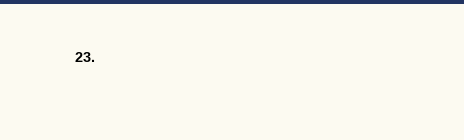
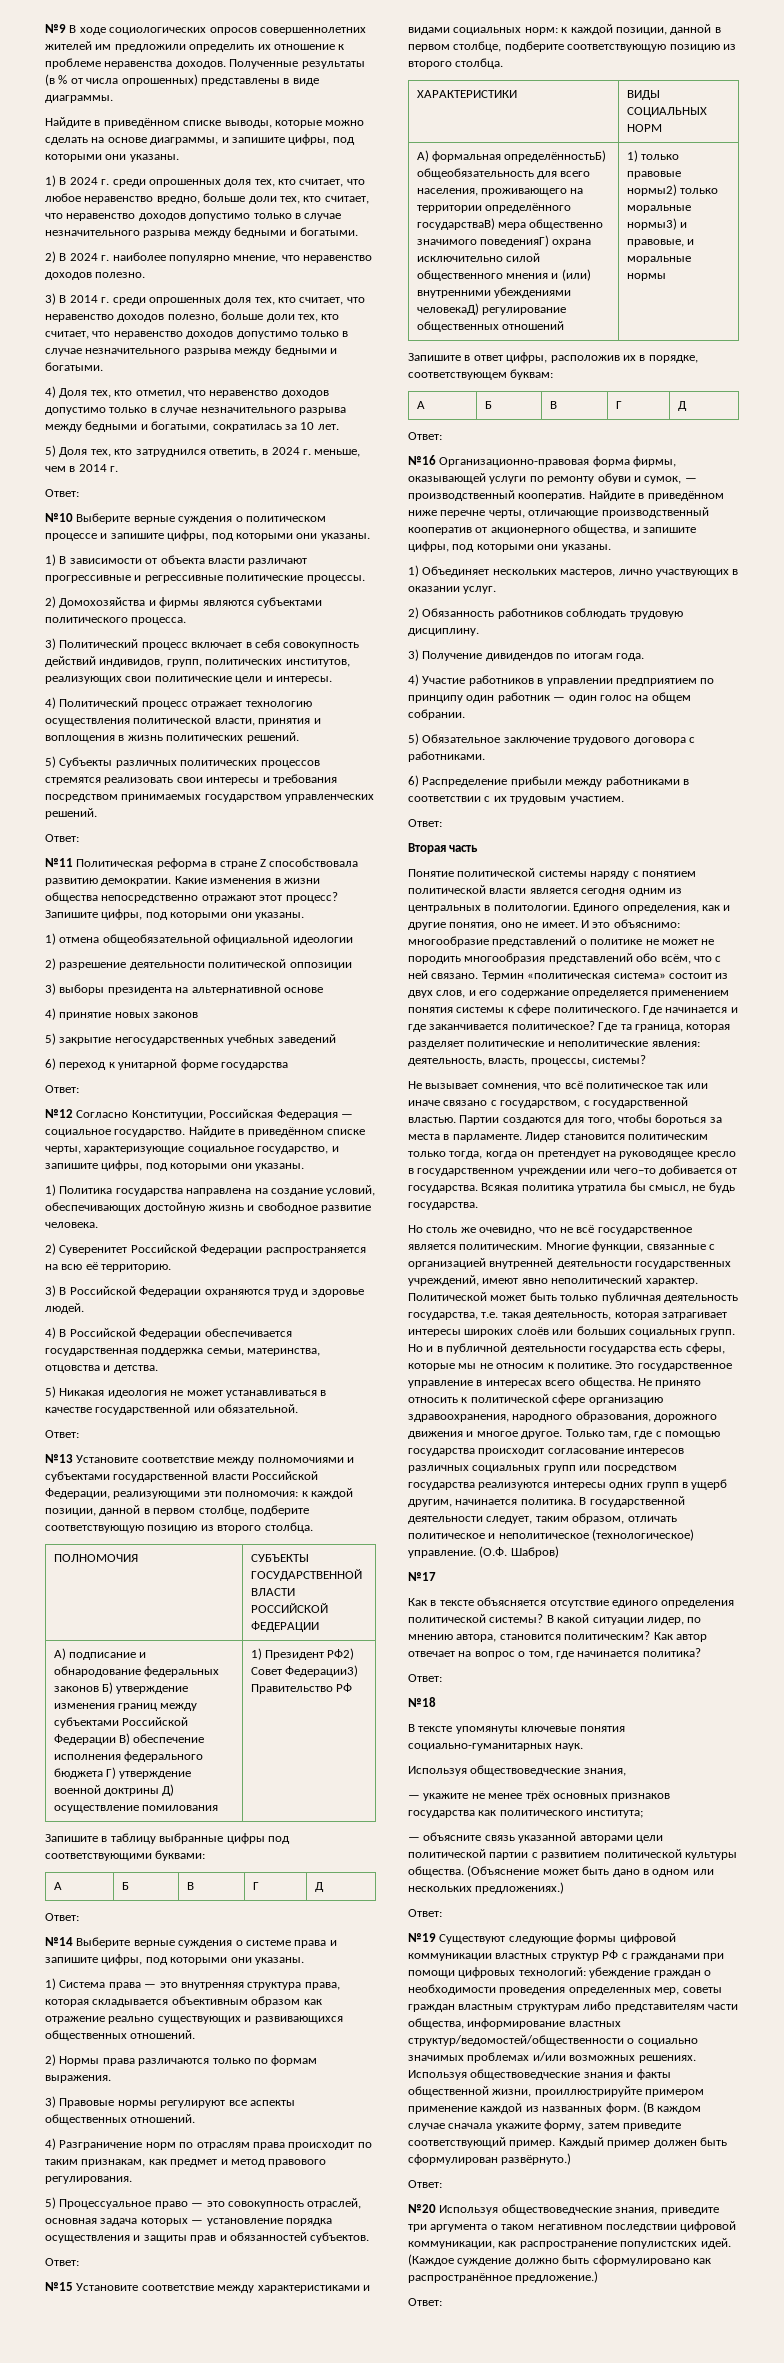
[75,52,95,62] 23. -> [45,24,366,35] [45,41,345,52] [45,58,365,69] [45,74,319,86] [45,95,113,103] [45,117,365,128] [45,134,355,145] [45,154,179,162] [45,175,365,187] [45,193,369,204] [45,213,342,221] [45,227,358,238] [45,251,372,263] [45,272,146,280] [45,293,365,305] [45,311,340,322] [45,331,349,339] [45,345,337,356] [45,362,103,371] [45,386,329,398] [45,407,346,415] [45,421,339,432] [45,445,361,457] [45,464,119,472] [45,489,79,497] [45,513,326,524] [45,530,370,541] [45,554,308,566] [45,575,365,583] [45,596,322,608] [45,617,187,625] [45,638,360,650] [45,656,350,667] [45,676,332,684] [45,697,312,709] [45,715,321,726] [45,732,299,743] [45,756,320,768] [45,774,337,785] [45,794,375,802] [45,808,97,819] [45,834,79,842] [45,858,359,869] [45,876,320,886] [45,892,338,903] [45,909,304,920] [45,933,353,945] [45,958,352,970] [45,983,323,995] [45,1008,199,1020] [45,1033,336,1045] [45,1058,288,1070] [45,1085,79,1093] [45,1109,353,1120] [45,1126,365,1137] [45,1146,339,1154] [45,1160,304,1171] [45,1184,376,1196] [45,1202,371,1213] [45,1222,98,1228] [45,1243,366,1255] [45,1262,172,1272] [45,1285,364,1297] [45,1303,84,1314] [45,1327,292,1339] [45,1348,321,1356] [45,1365,158,1373] [45,1386,327,1398] [45,1404,299,1415] [45,1430,79,1438] [45,1454,354,1465] [45,1471,319,1482] [45,1488,353,1499] [45,1505,309,1516] [45,1522,313,1533] [53,1554,138,1562] [250,1554,309,1562] [250,1569,362,1581] [250,1588,295,1596] [250,1603,328,1613] [250,1621,319,1632] [53,1648,147,1660] [53,1666,219,1677] [53,1682,189,1694] [53,1703,198,1711] [53,1717,188,1728] [53,1733,205,1745] [53,1751,203,1762] [53,1767,192,1779] [53,1784,175,1796] [53,1805,218,1813] [250,1648,355,1660] [250,1665,358,1677] [250,1683,352,1694] [45,1833,290,1844] [45,1850,206,1861] [53,1882,62,1890] [121,1882,129,1890] [186,1882,194,1890] [252,1882,259,1890] [314,1882,324,1892] [45,1913,79,1921] [45,1937,337,1948] [45,1954,304,1965] [45,1978,340,1990] [45,1996,322,2007] [45,2016,343,2024] [45,2030,196,2041] [45,2054,318,2066] [45,2075,111,2083] [45,2096,295,2108] [45,2114,196,2125] [45,2138,372,2150] [45,2159,327,2167] [45,2176,132,2184] [45,2197,362,2209] [45,2218,332,2226] [45,2232,370,2243] [45,2258,79,2266] [45,2282,370,2293] [408,24,721,35] [408,41,736,52] [408,58,504,69] [416,90,517,98] [626,90,660,100] [626,107,707,117] [626,124,662,132] [416,150,607,162] [416,168,591,179] [416,188,584,196] [416,203,571,213] [416,218,604,230] [416,235,592,247] [416,253,540,262] [416,269,591,281] [416,287,571,298] [416,303,566,315] [416,321,564,332] [626,150,679,162] [626,171,681,179] [626,184,718,196] [626,205,691,213] [626,218,687,230] [626,239,694,247] [626,256,691,264] [626,273,666,281] [408,352,698,363] [408,369,554,380] [416,401,425,409] [484,401,492,409] [549,401,557,409] [615,401,622,409] [677,401,687,411] [408,432,442,440] [408,455,677,467] [408,473,697,484] [408,490,724,501] [408,507,709,518] [408,524,696,535] [408,541,611,552] [408,565,739,577] [408,586,497,594] [408,607,683,619] [408,628,479,636] [408,649,644,661] [408,674,715,686] [408,692,691,703] [408,709,465,720] [408,733,695,745] [408,751,485,762] [408,775,689,787] [408,796,624,804] [408,819,442,827] [408,843,479,854] [408,868,696,879] [408,885,682,896] [408,903,731,913] [408,919,680,930] [408,936,715,947] [408,953,722,964] [408,970,729,981] [408,990,730,998] [408,1004,738,1015] [408,1021,731,1032] [408,1041,700,1049] [408,1055,647,1066] [408,1081,708,1091] [408,1097,688,1108] [408,1114,722,1125] [408,1132,708,1142] [408,1151,736,1159] [408,1165,738,1176] [408,1182,735,1193] [408,1202,478,1210] [408,1225,692,1235] [408,1241,715,1252] [408,1258,732,1269] [408,1275,698,1286] [408,1292,738,1303] [408,1312,727,1320] [408,1326,736,1337] [408,1343,725,1354] [408,1361,732,1371] [408,1377,702,1388] [408,1394,663,1405] [408,1411,718,1422] [408,1429,720,1439] [408,1448,685,1456] [408,1465,677,1473] [408,1479,728,1490] [408,1496,685,1507] [408,1513,677,1524] [408,1529,695,1541] [408,1546,559,1558] [408,1572,436,1581] [408,1597,735,1608] [408,1614,702,1625] [408,1631,707,1642] [408,1648,701,1659] [408,1674,442,1682] [408,1697,436,1707] [408,1724,625,1734] [408,1743,584,1751] [408,1765,626,1776] [408,1791,671,1801] [408,1810,644,1818] [408,1832,663,1843] [408,1849,737,1860] [408,1865,714,1877] [408,1882,565,1894] [408,1909,442,1917] [408,1933,676,1944] [408,1950,725,1961] [408,1967,711,1978] [408,1984,722,1995] [408,2001,738,2012] [408,2018,621,2029] [408,2035,698,2046] [408,2052,696,2063] [408,2069,671,2080] [408,2086,705,2097] [408,2102,702,2114] [408,2120,681,2131] [408,2137,727,2148] [408,2153,572,2165] [408,2180,442,2188] [408,2204,719,2215] [408,2221,737,2232] [408,2238,731,2249] [408,2254,711,2266] [408,2271,599,2283] [408,2298,442,2306] №9 В ходе социологических опросов совершеннолетних жителей им предложили определить их отношение к проблеме неравенства доходов. Полученные результаты (в % от числа опрошенных) представлены в виде диаграммы. // Найдите в приведённом списке выводы, которые можно сделать на основе диаграммы, и запишите цифры, под которыми они указаны. // 1) В 2024 г. среди опрошенных доля тех, кто считает, что любое неравенство вредно, больше доли тех, кто считает, что неравенство доходов допустимо только в случае незначительного разрыва между бедными и богатыми. // 2) В 2024 г. наиболее популярно мнение, что неравенство доходов полезно. // 3) В 2014 г. среди опрошенных доля тех, кто считает, что неравенство доходов полезно, больше доли тех, кто считает, что неравенство доходов допустимо только в случае незначительного разрыва между бедными и богатыми. // 4) Доля тех, кто отметил, что неравенство доходов допустимо только в случае незначительного разрыва между бедными и богатыми, сократилась за 10 лет. // 5) Доля тех, кто затруднился ответить, в 2024 г. меньше, чем в 2014 г. // Ответ: // №10 Выберите верные суждения о политическом процессе и запишите цифры, под которыми они указаны. // 1) В зависимости от объекта власти различают прогрессивные и регрессивные политические процессы. // 2) Домохозяйства и фирмы являются субъектами политического процесса. // 3) Политический процесс включает в себя совокупность действий индивидов, групп, политических институтов, реализующих свои политические цели и интересы. // 4) Политический процесс отражает технологию осуществления политической власти, принятия и воплощения в жизнь политических решений. // 5) Субъекты различных политических процессов стремятся реализовать свои интересы и требования посредством принимаемых государством управленческих решений. // Ответ: // №11 Политическая реформа в стране Z способствовала развитию демократии. Какие изменения в жизни общества непосредственно отражают этот процесс? Запишите цифры, под которыми они указаны. // 1) отмена общеобязательной официальной идеологии // 2) разрешение деятельности политической оппозиции // 3) выборы президента на альтернативной основе // 4) принятие новых законов // 5) закрытие негосударственных учебных заведений // 6) переход к унитарной форме государства // Ответ: // №12 Согласно Конституции, Российская Федерация — социальное государство. Найдите в приведённом списке черты, характеризующие социальное государство, и запишите цифры, под которыми они указаны. // 1) Политика государства направлена на создание условий, обеспечивающих достойную жизнь и свободное развитие человека. // 2) Суверенитет Российской Федерации распространяется на всю её территорию. // 3) В Российской Федерации охраняются труд и здоровье людей. // 4) В Российской Федерации обеспечивается государственная поддержка семьи, материнства, отцовства и детства. // 5) Никакая идеология не может устанавливаться в качестве государственной или обязательной. // Ответ: // №13 Установите соответствие между полномочиями и субъектами государственной власти Российской Федерации, реализующими эти полномочия: к каждой позиции, данной в первом столбце, подберите соответствующую позицию из второго столбца. // ПОЛНОМОЧИЯ | СУБЪЕКТЫ ГОСУДАРСТВЕННОЙ ВЛАСТИ РОССИЙСКОЙ ФЕДЕРАЦИИ // А) подписание и обнародование федеральных законов Б) утверждение изменения границ между субъектами Российской Федерации В) обеспечение исполнения федерального бюджета Г) утверждение военной доктрины Д) осуществление помилования | 1) Президент РФ2) Совет Федерации3) Правительство РФ // Запишите в таблицу выбранные цифры под соответствующими буквами: // A | Б | В | Г | Д // Ответ: // №14 Выберите верные суждения о системе права и запишите цифры, под которыми они указаны. // 1) Система права — это внутренняя структура права, которая складывается объективным образом как отражение реально существующих и развивающихся общественных отношений. // 2) Нормы права различаются только по формам выражения. // 3) Правовые нормы регулируют все аспекты общественных отношений. // 4) Разграничение норм по отраслям права происходит по таким признакам, как предмет и метод правового регулирования. // 5) Процессуальное право — это совокупность отраслей, основная задача которых — установление порядка осуществления и защиты прав и обязанностей субъектов. // Ответ: // №15 Установите соответствие между характеристиками и видами социальных норм: к каждой позиции, данной в первом столбце, подберите соответствующую позицию из второго столбца. // ХАРАКТЕРИСТИКИ | ВИДЫ СОЦИАЛЬНЫХ НОРМ // А) формальная определённостьБ) общеобязательность для всего населения, проживающего на территории определённого государстваВ) мера общественно значимого поведенияГ) охрана исключительно силой общественного мнения и (или) внутренними убеждениями человекаД) регулирование общественных отношений | 1) только правовые нормы2) только моральные нормы3) и правовые, и моральные нормы // Запишите в ответ цифры, расположив их в порядке, соответствующем буквам: // A | Б | В | Г | Д // Ответ: // №16 Организационно-правовая форма фирмы, оказывающей услуги по ремонту обуви и сумок, — производственный кооператив. Найдите в приведённом ниже перечне черты, отличающие производственный кооператив от акционерного общества, и запишите цифры, под которыми они указаны. // 1) Объединяет нескольких мастеров, лично участвующих в оказании услуг. // 2) Обязанность работников соблюдать трудовую дисциплину. // 3) Получение дивидендов по итогам года. // 4) Участие работников в управлении предприятием по принципу один работник — один голос на общем собрании. // 5) Обязательное заключение трудового договора с работниками. // 6) Распределение прибыли между работниками в соответствии с их трудовым участием. // Ответ: // Вторая часть // Понятие политической системы наряду с понятием политической власти является сегодня одним из центральных в политологии. Единого определения, как и другие понятия, оно не имеет. И это объяснимо: многообразие представлений о политике не может не породить многообразия представлений обо всём, что с ней связано. Термин «политическая система» состоит из двух слов, и его содержание определяется применением понятия системы к сфере политического. Где начинается и где заканчивается политическое? Где та граница, которая разделяет политические и неполитические явления: деятельность, власть, процессы, системы? // Не вызывает сомнения, что всё политическое так или иначе связано с государством, с государственной властью. Партии создаются для того, чтобы бороться за места в парламенте. Лидер становится политическим только тогда, когда он претендует на руководящее кресло в государственном учреждении или чего–то добивается от государства. Всякая политика утратила бы смысл, не будь государства. // Но столь же очевидно, что не всё государственное является политическим. Многие функции, связанные с организацией внутренней деятельности государственных учреждений, имеют явно неполитический характер. Политической может быть только публичная деятельность государства, т.е. такая деятельность, которая затрагивает интересы широких слоёв или больших социальных групп. Но и в публичной деятельности государства есть сферы, которые мы не относим к политике. Это государственное управление в интересах всего общества. Не принято относить к политической сфере организацию здравоохранения, народного образования, дорожного движения и многое другое. Только там, где с помощью государства происходит согласование интересов различных социальных групп или посредством государства реализуются интересы одних групп в ущерб другим, начинается политика. В государственной деятельности следует, таким образом, отличать политическое и неполитическое (технологическое) управление. (О.Ф. Шабров) // №17 // Как в тексте объясняется отсутствие единого определения политической системы? В какой ситуации лидер, по мнению автора, становится политическим? Как автор отвечает на вопрос о том, где начинается политика? // Ответ: // №18 // В тексте упомянуты ключевые понятия социально-гуманитарных наук. // Используя обществоведческие знания, // — укажите не менее трёх основных признаков государства как политического института; // — объясните связь указанной авторами цели политической партии с развитием политической культуры общества. (Объяснение может быть дано в одном или нескольких предложениях.) // Ответ: // №19 Существуют следующие формы цифровой коммуникации властных структур РФ с гражданами при помощи цифровых технологий: убеждение граждан о необходимости проведения определенных мер, советы граждан властным структурам либо представителям части общества, информирование властных структур/ведомостей/общественности о социально значимых проблемах и/или возможных решениях. Используя обществоведческие знания и факты общественной жизни, проиллюстрируйте примером применение каждой из названных форм. (В каждом случае сначала укажите форму, затем приведите соответствующий пример. Каждый пример должен быть сформулирован развёрнуто.) // Ответ: // №20 Используя обществоведческие знания, приведите три аргумента о таком негативном последствии цифровой коммуникации, как распространение популистских идей. (Каждое суждение должно быть сформулировано как распространённое предложение.) // Ответ:

